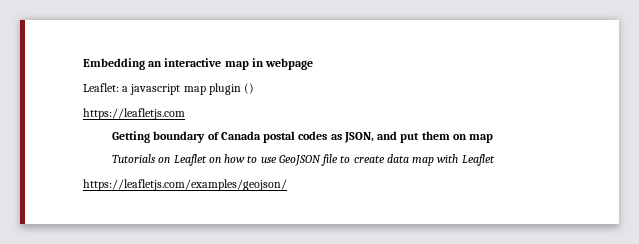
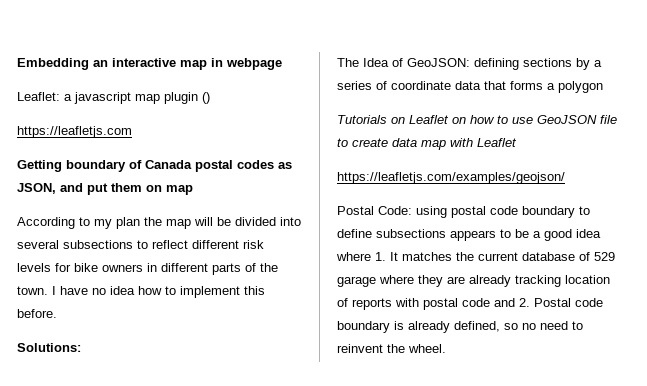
(494, 138) none -> [17,217,301,229] [17,240,264,249] [17,263,278,275] [17,286,265,298] [17,309,57,318] [17,343,81,352] [337,58,602,70] [337,81,603,93] // According to my plan the map will be divided into several subsections to reflect different risk levels for bike owners in different parts of the town. I have no idea how to implement this before. // Solutions: // The Idea of GeoJSON: defining sections by a series of coordinate data that forms a polygon
(287, 185) none -> [337,206,590,218] [337,229,601,241] [336,252,615,261] [337,275,610,287] [337,298,603,310] [337,321,583,333] [337,344,446,353] // Postal Code: using postal code boundary to define subsections appears to be a good idea where 1. It matches the current database of 529 garage where they are already tracking location of reports with postal code and 2. Postal code boundary is already defined, so no need to reinvent the wheel.

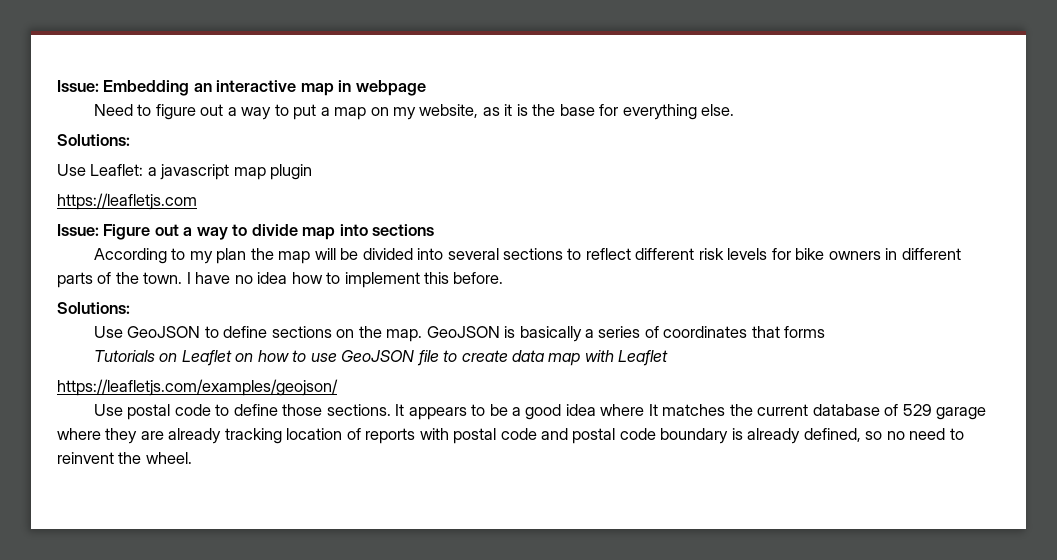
(17, 64) none -> [57,80,99,92] Issue:
(282, 64) none -> [93,104,735,120] [57,134,130,146] [57,164,86,176] Need to figure out a way to put a map on my website, as it is the base for everything else. // Solutions: // Use
[202,92,210,104] () -> (313, 172) none
[17,160,292,172] [17,183,193,195] Getting boundary of Canada postal codes as JSON, and put them on map -> [57,224,435,240] Issue: Figure out a way to divide map into sections
[63,240,133,249] subsections -> [503,248,564,260] sections
[337,58,590,70] The Idea of GeoJSON: defining sections by -> [93,326,582,342] Use GeoJSON to define sections on the map. GeoJSON is basically
[391,81,481,90] coordinate data -> [663,326,748,338] coordinates
[547,81,603,93] a polygon -> (826, 332) none
[337,206,590,218] [337,229,446,238] Postal Code: using postal code boundary to define subsections -> [93,404,405,420] Use postal code to define those sections. It
[375,252,386,261] 1. -> (645, 410) none
[519,298,571,307] 2. Postal -> [572,428,616,444] postal

